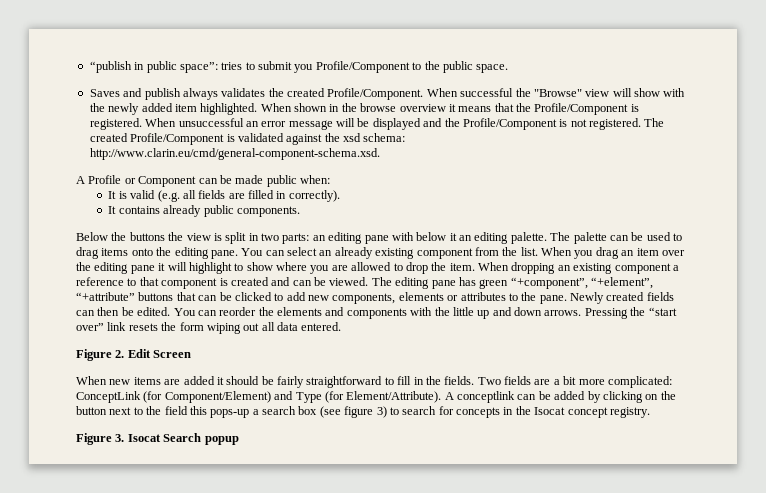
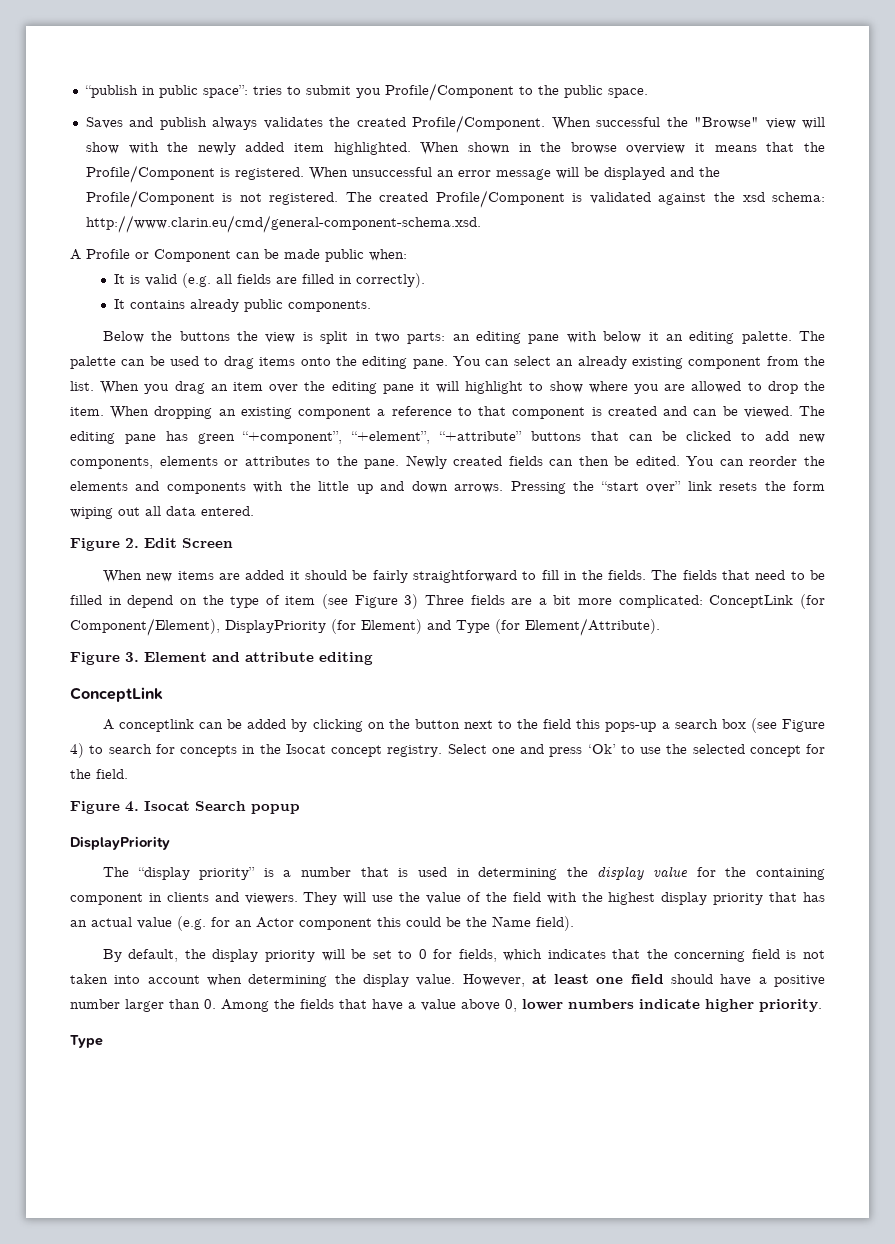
[477,377,501,385] Two -> [651,570,825,580] [70,594,464,609] The fields that need to be filled in depend on the type of item (see Figure 3) Three
[164,391,271,403] Component/Element) -> [70,618,422,636] Component/Element), DisplayPriority (for Element)
(442, 397) none -> [70,652,373,665] [70,687,163,702] // Figure 3. Element and attribute editing // ConceptLink //
[344,406,387,418] figure 3) -> [781,719,825,732] [70,743,84,758] Figure 4)
[76,433,125,445] // Figure 3. -> [447,744,825,757] [70,769,128,779] [70,801,139,814] Select one and press ‘Ok’ to use the selected concept for the field. // Figure 4.
(239, 440) none -> [70,836,170,850] [102,866,826,880] [70,892,826,905] [70,916,574,931] [102,949,826,962] [70,974,825,987] [70,999,822,1012] [70,1035,103,1048] // DisplayPriority // The “display priority” is a number that is used in determining the display value for the containing component in clients and viewers. They will use the value of the field with the highest display priority that has an actual value (e.g. for an Actor component this could be the Name field). // By default, the display priority will be set to 0 for fields, which indicates that the concerning field is not taken into account when determining the display value. However, at least one field should have a positive number larger than 0. Among the fields that have a value above 0, lower numbers indicate higher priority. // Type

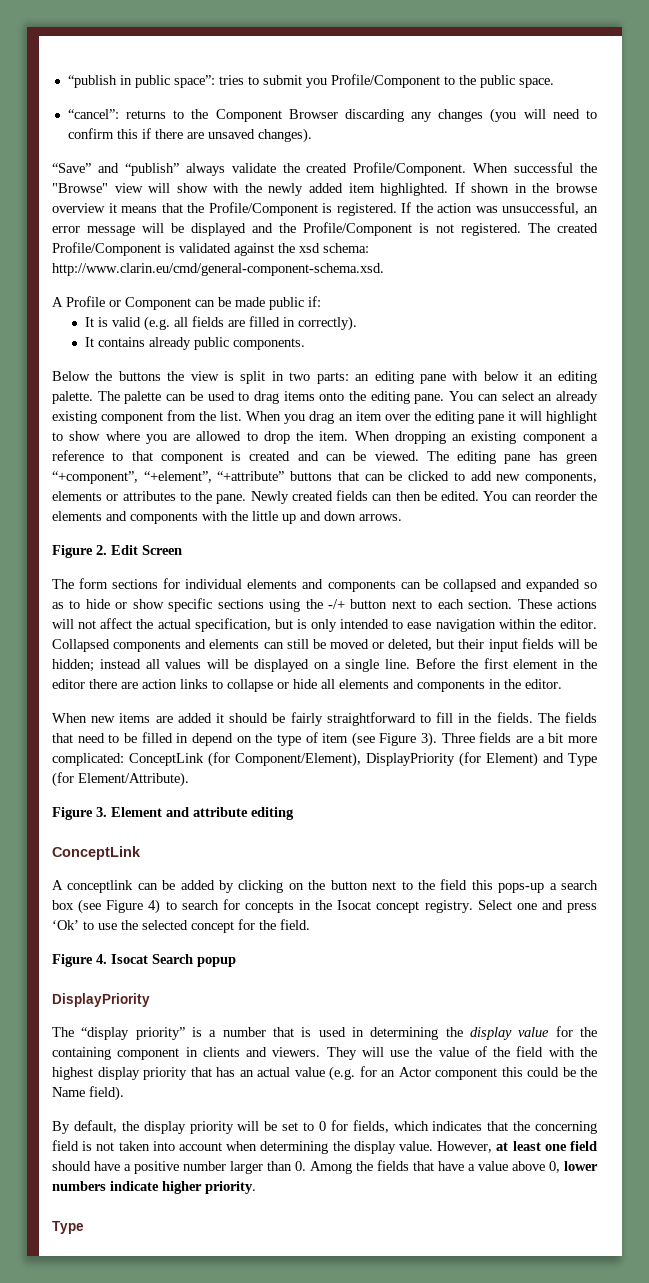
[85,117,323,130] Saves and publish always validates -> [67,108,598,123] [67,128,312,143] [52,163,276,176] “cancel”: returns to the Component Browser discarding any changes (you will need to confirm this if there are unsaved changes). // “Save” and “publish” always validate
[420,142,460,155] When -> [454,182,465,193] If
[308,167,432,180] When unsuccessful -> [401,202,580,215] If the action was unsuccessful,
[369,249,407,261] when: -> [308,296,321,307] if:
[510,481,826,494] [70,506,254,519] [70,538,233,551] Pressing the “start over” link resets the form wiping out all data entered. // Figure 2. Edit Screen -> [52,545,182,558] [52,578,598,592] [52,598,597,612] [52,618,597,632] [52,638,597,652] [52,658,597,672] [52,679,562,692] // Figure 2. Edit Screen // The form sections for individual elements and components can be collapsed and expanded so as to hide or show specific sections using the -/+ button next to each section. These actions will not affect the actual specification, but is only intended to ease navigation within the editor. Collapsed components and elements can still be moved or deleted, but their input fields will be hidden; instead all values will be displayed on a single line. Before the first element in the editor there are action links to collapse or hide all elements and components in the editor.
[404,594,419,609] 3) -> [421,732,438,747] 3).

